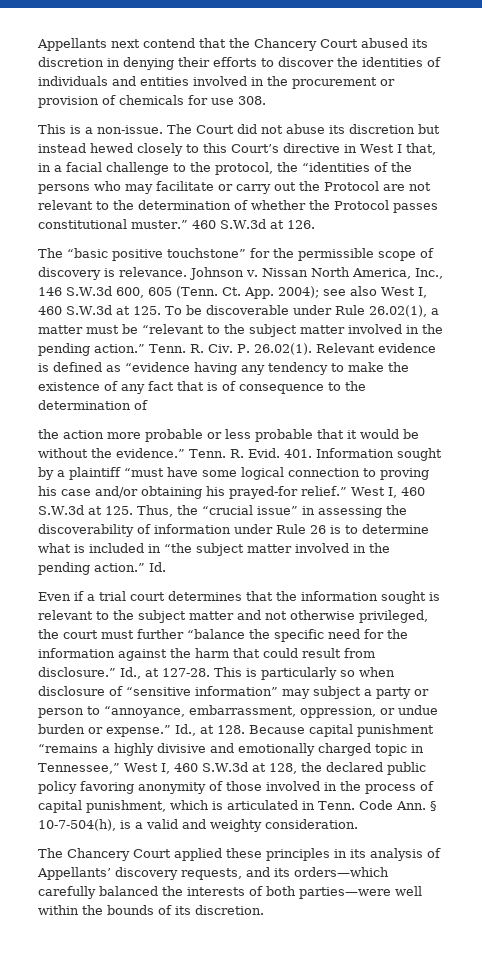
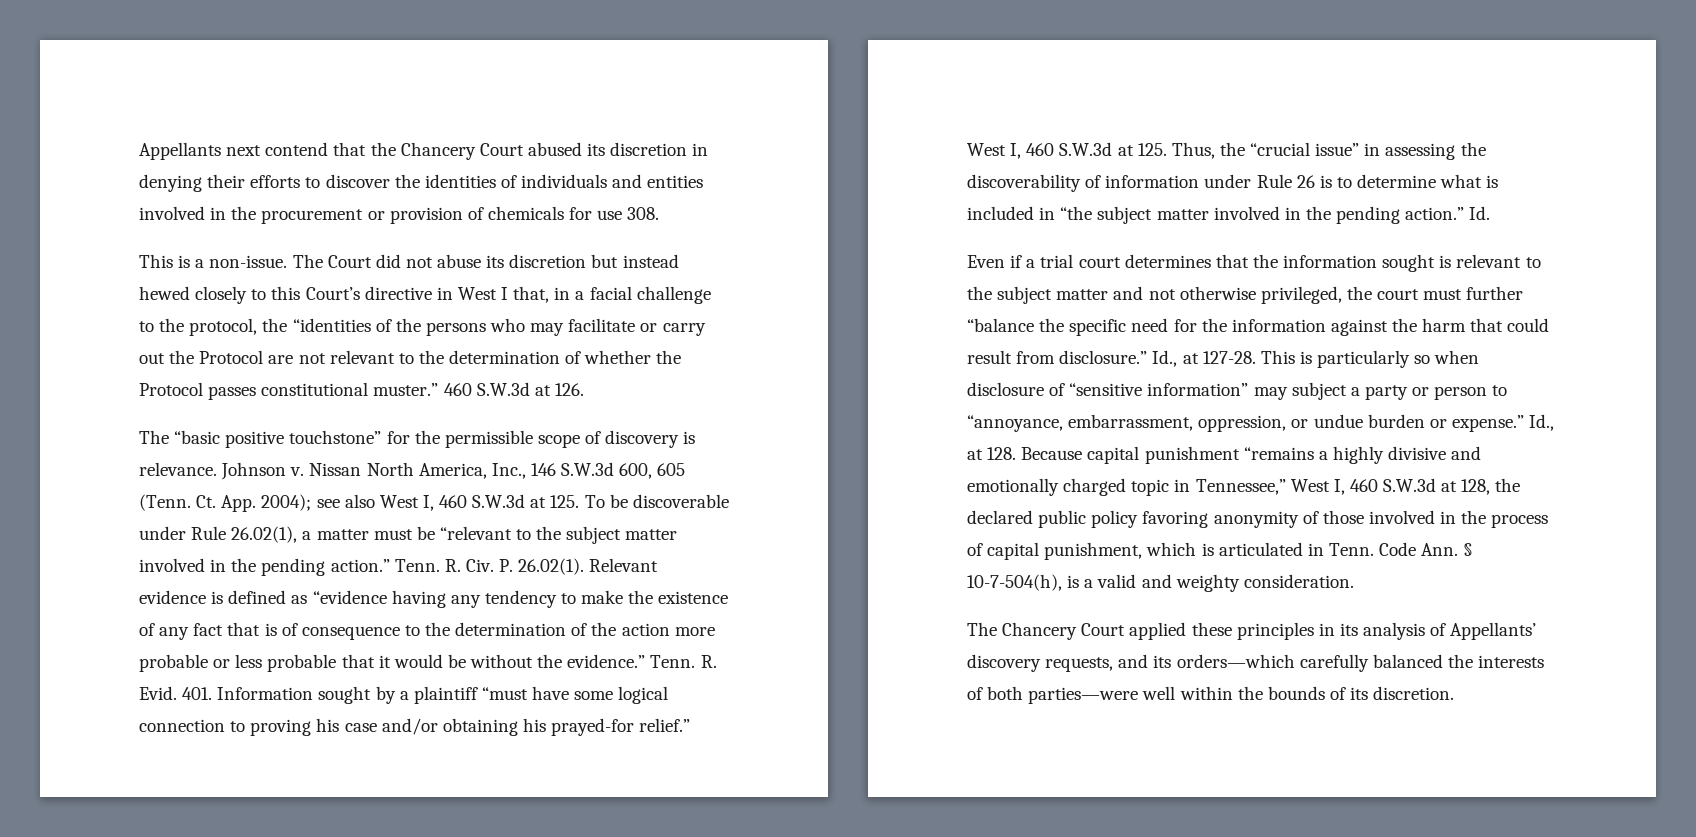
(148, 405) // -> (588, 629) none

